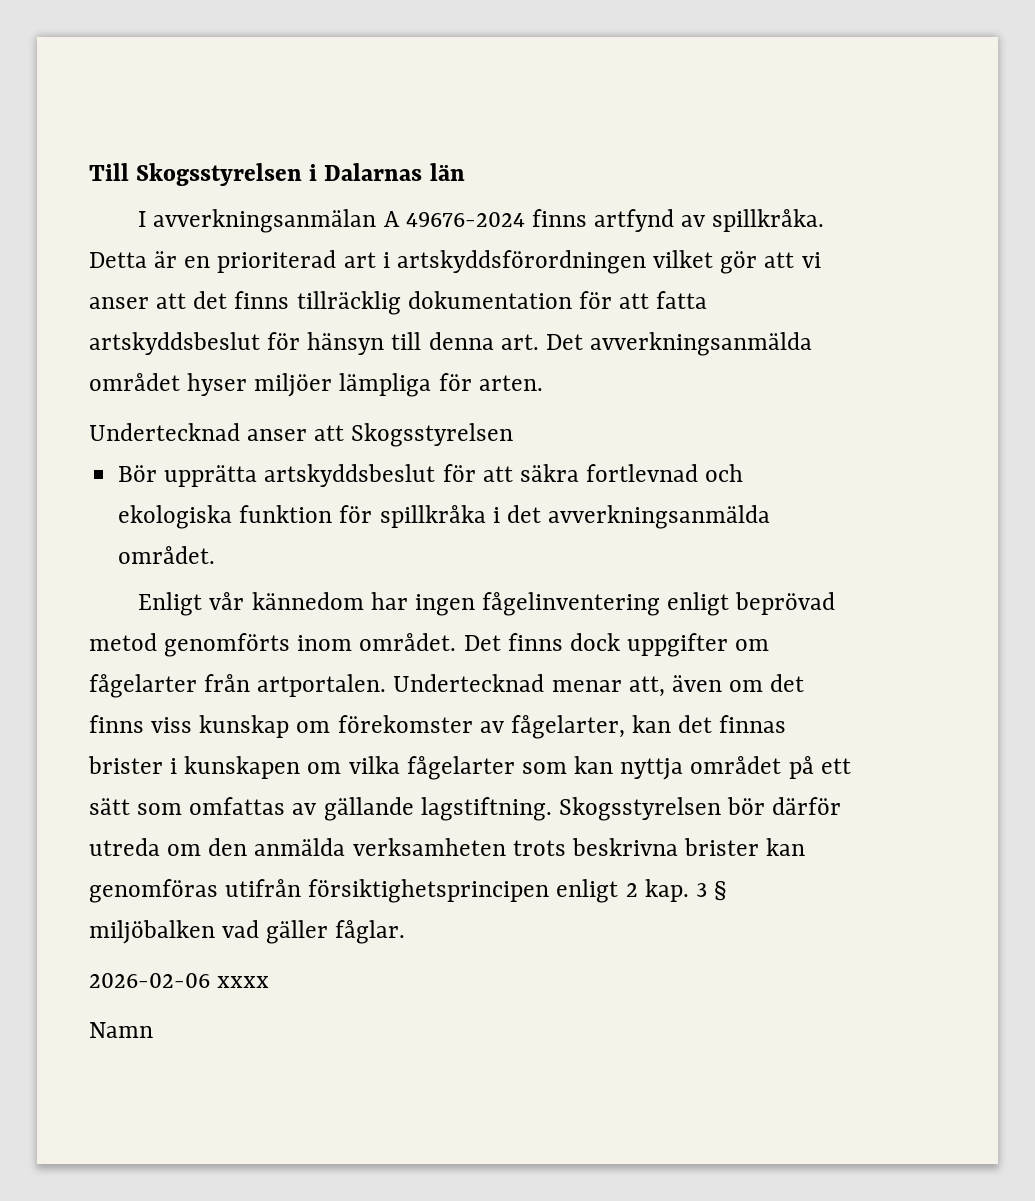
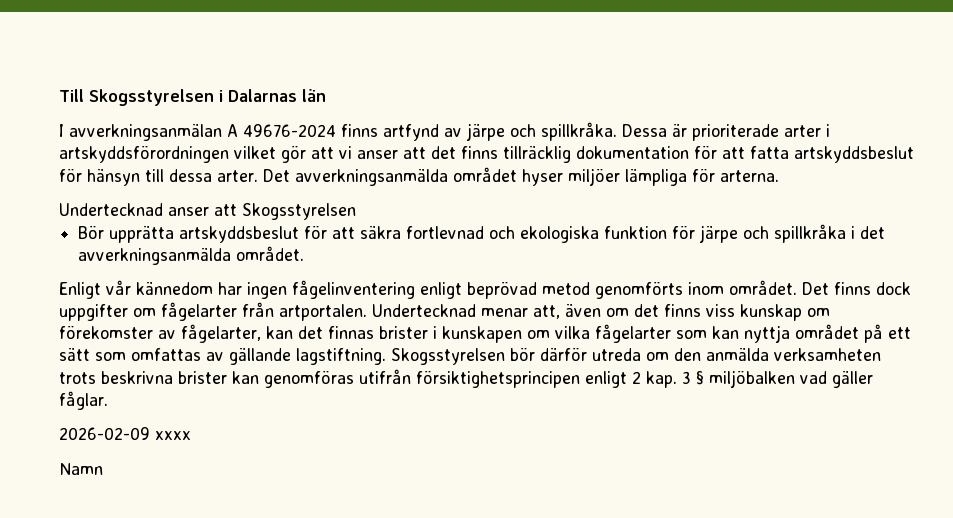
[712,209,825,232] [89,250,376,273] spillkråka. Detta är en prioriterad art -> [466,122,821,141] järpe och spillkråka. Dessa är prioriterade arter
[428,332,539,350] denna art. -> [169,169,258,182] dessa arter.
[478,375,543,391] arten. -> [720,170,779,182] arterna.
(373, 514) none -> [699,225,770,243] järpe och
[89,973,210,988] 2026-02-06 -> [59,427,150,440] 2026-02-09

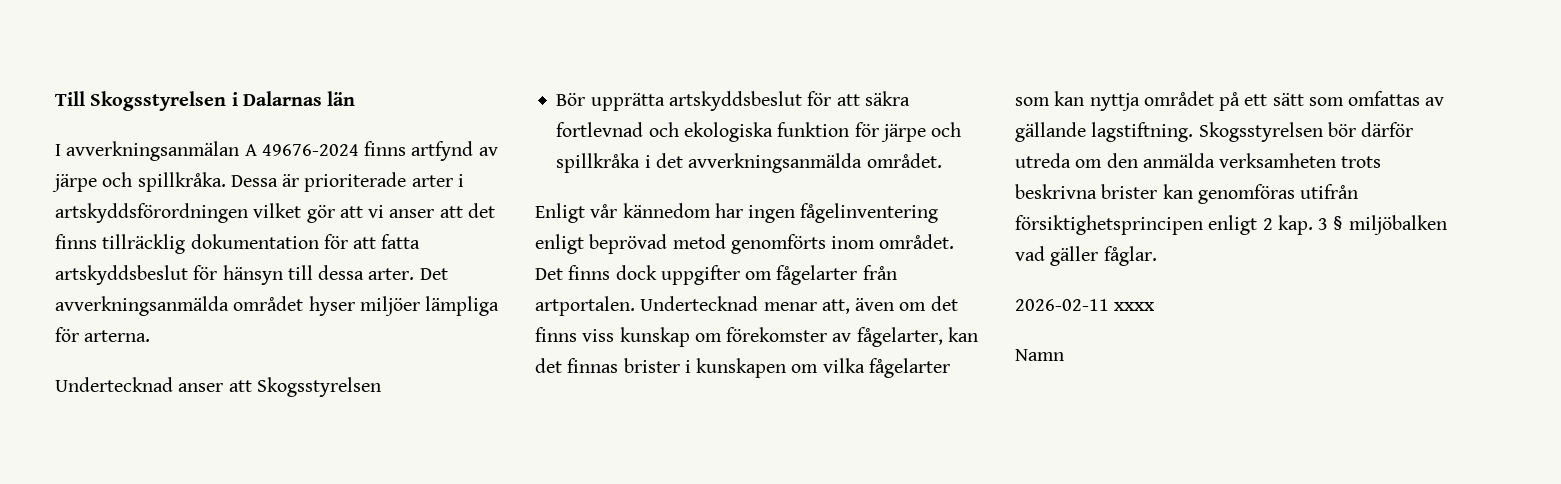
[59,427,150,440] 2026-02-09 -> [1015,299,1109,311] 2026-02-11

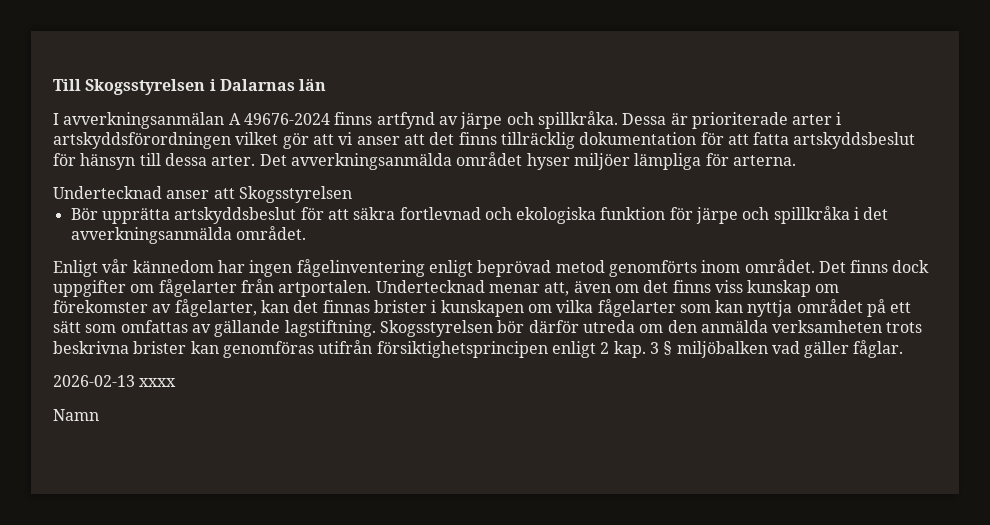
[1015,299,1109,311] 2026-02-11 -> [53,375,135,387] 2026-02-13

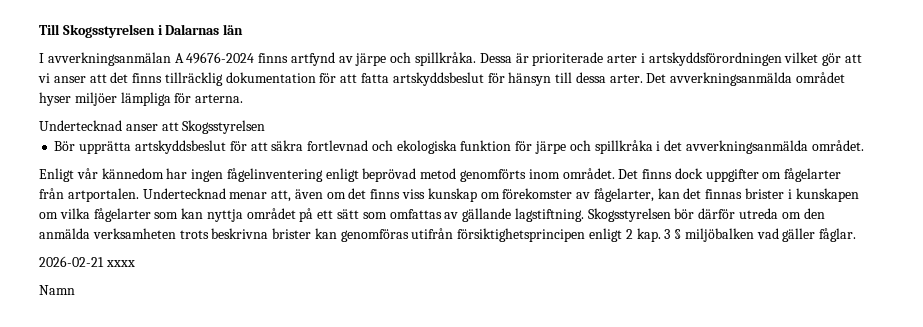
[53,375,135,387] 2026-02-13 -> [39,256,104,267] 2026-02-21

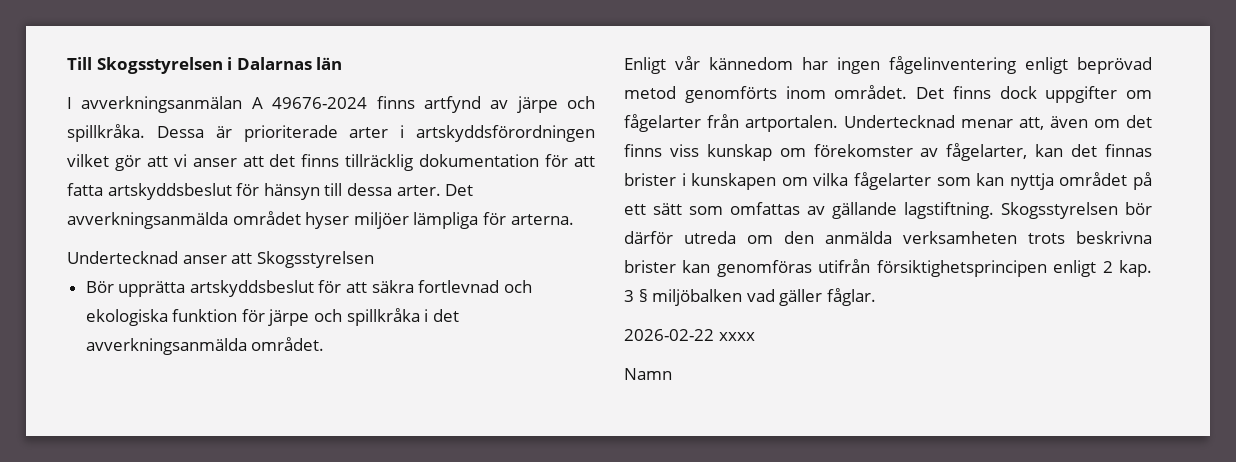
[39,256,104,267] 2026-02-21 -> [624,329,714,341] 2026-02-22

